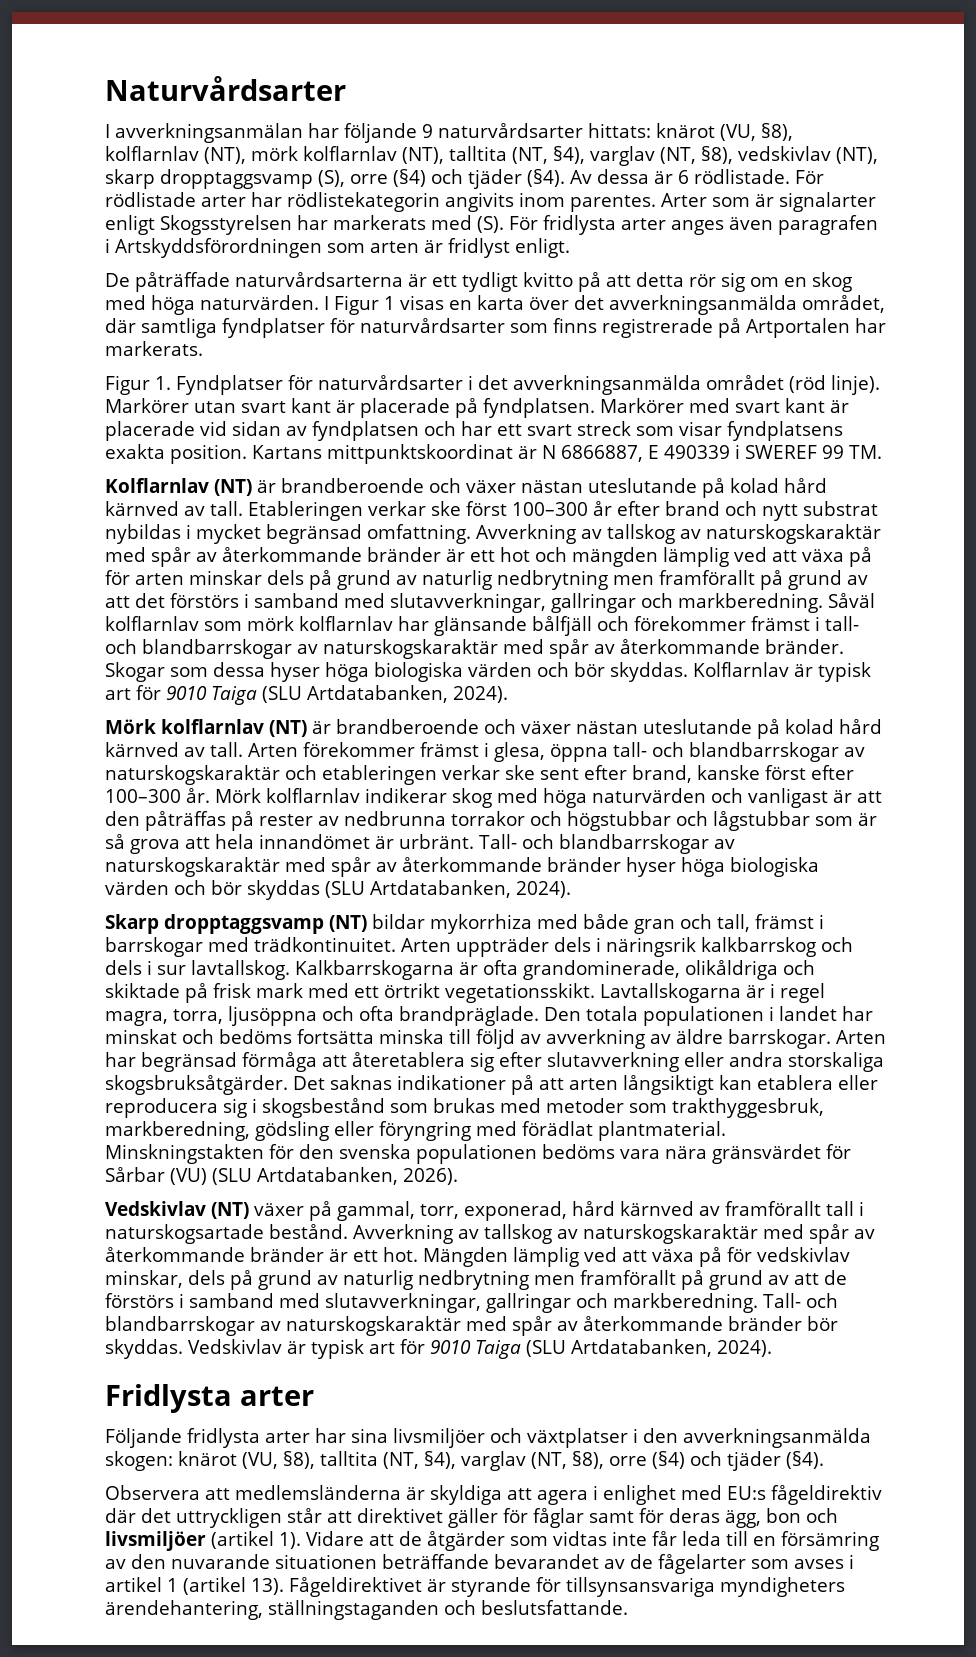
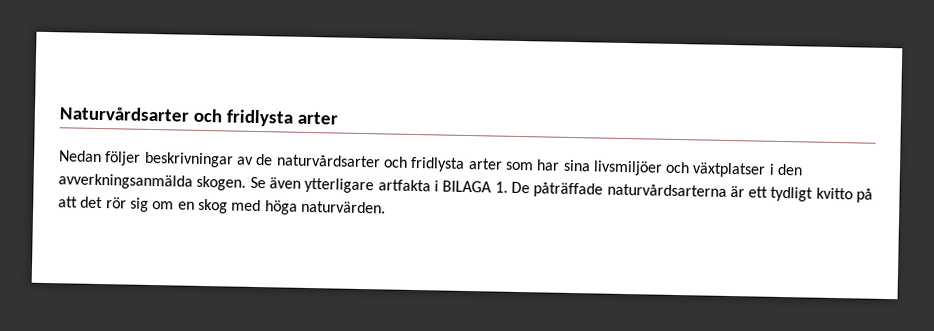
[105,123,793,143] [105,146,878,166] [105,169,824,189] [105,192,876,212] [105,215,878,235] [105,238,570,258] // I avverkningsanmälan har följande 9 naturvårdsarter hittats: knärot (VU, §8), kolflarnlav (NT), mörk kolflarnlav (NT), talltita (NT, §4), varglav (NT, §8), vedskivlav (NT), skarp dropptaggsvamp (S), orre (§4) och tjäder (§4). Av dessa är 6 rödlistade. För rödlistade arter har rödlistekategorin angivits inom parentes. Arter som är signalarter enligt Skogsstyrelsen har markerats med (S). För fridlysta arter anges även paragrafen i Artskyddsförordningen som arten är fridlyst enligt. // -> [192,108,338,127] [59,150,804,178] [58,173,508,194] och fridlysta arter // Nedan följer beskrivningar av de naturvårdsarter och fridlysta arter som har sina livsmiljöer och växtplatser i den avverkningsanmälda skogen. Se även ytterligare artfakta i BILAGA 1.
[636,272,684,287] detta -> [80,196,104,209] det
[324,295,885,315] [105,318,886,338] [105,341,203,356] [105,375,880,395] [105,398,849,418] [105,421,843,441] [105,444,882,464] [105,478,827,498] [105,501,878,521] [105,524,881,544] [105,547,872,567] [105,570,868,590] [105,593,875,613] [105,616,859,636] [105,639,844,659] [105,662,871,682] [105,685,508,705] [105,719,882,739] [105,742,865,762] [105,765,854,785] [105,788,882,808] [105,811,877,831] [105,834,735,854] [105,857,819,877] [105,880,571,900] [105,914,824,934] [105,937,853,957] [105,960,815,980] [105,983,825,1003] [105,1006,873,1026] [105,1029,886,1049] [105,1052,884,1072] [105,1075,878,1095] [105,1098,824,1118] [105,1121,726,1141] [105,1144,851,1164] [105,1167,458,1185] [105,1201,864,1221] [105,1224,875,1244] [105,1247,850,1267] [105,1270,847,1290] [105,1293,838,1313] [105,1316,838,1336] [105,1339,772,1359] [105,1384,314,1413] [105,1428,871,1448] [105,1451,824,1471] [105,1485,882,1505] [105,1508,838,1528] [105,1531,879,1551] [105,1554,854,1574] [105,1577,845,1597] [105,1600,628,1620] I Figur 1 visas en karta över det avverkningsanmälda området, där samtliga fyndplatser för naturvårdsarter som finns registrerade på Artportalen har markerats. // Figur 1. Fyndplatser för naturvårdsarter i det avverkningsanmälda området (röd linje). Markörer utan svart kant är placerade på fyndplatsen. Markörer med svart kant är placerade vid sidan av fyndplatsen och har ett svart streck som visar fyndplatsens exakta position. Kartans mittpunktskoordinat är N 6866887, E 490339 i SWEREF 99 TM. // Kolflarnlav (NT) är brandberoende och växer nästan uteslutande på kolad hård kärnved av tall. Etableringen verkar ske först 100–300 år efter brand och nytt substrat nybildas i mycket begränsad omfattning. Avverkning av tallskog av naturskogskaraktär med spår av återkommande bränder är ett hot och mängden lämplig ved att växa på för arten minskar dels på grund av naturlig nedbrytning men framförallt på grund av att det förstörs i samband med slutavverkningar, gallringar och markberedning. Såväl kolflarnlav som mörk kolflarnlav har glänsande bålfjäll och förekommer främst i tall- och blandbarrskogar av naturskogskaraktär med spår av återkommande bränder. Skogar som dessa hyser höga biologiska värden och bör skyddas. Kolflarnlav är typisk art för 9010 Taiga (SLU Artdatabanken, 2024). // Mörk kolflarnlav (NT) är brandberoende och växer nästan uteslutande på kolad hård kärnved av tall. Arten förekommer främst i glesa, öppna tall- och blandbarrskogar av naturskogskaraktär och etableringen verkar ske sent efter brand, kanske först efter 100–300 år. Mörk kolflarnlav indikerar skog med höga naturvärden och vanligast är att den påträffas på rester av nedbrunna torrakor och högstubbar och lågstubbar som är så grova att hela innandömet är urbränt. Tall- och blandbarrskogar av naturskogskaraktär med spår av återkommande bränder hyser höga biologiska värden och bör skyddas (SLU Artdatabanken, 2024). // Skarp dropptaggsvamp (NT) bildar mykorrhiza med både gran och tall, främst i barrskogar med trädkontinuitet. Arten uppträder dels i näringsrik kalkbarrskog och dels i sur lavtallskog. Kalkbarrskogarna är ofta grandominerade, olikåldriga och skiktade på frisk mark med ett örtrikt vegetationsskikt. Lavtallskogarna är i regel magra, torra, ljusöppna och ofta brandpräglade. Den totala populationen i landet har minskat och bedöms fortsätta minska till följd av avverkning av äldre barrskogar. Arten har begränsad förmåga att återetablera sig efter slutavverkning eller andra storskaliga skogsbruksåtgärder. Det saknas indikationer på att arten långsiktigt kan etablera eller reproducera sig i skogsbestånd som brukas med metoder som trakthyggesbruk, markberedning, gödsling eller föryngring med förädlat plantmaterial. Minskningstakten för den svenska populationen bedöms vara nära gränsvärdet för Sårbar (VU) (SLU Artdatabanken, 2026). // Vedskivlav (NT) växer på gammal, torr, exponerad, hård kärnved av framförallt tall i naturskogsartade bestånd. Avverkning av tallskog av naturskogskaraktär med spår av återkommande bränder är ett hot. Mängden lämplig ved att växa på för vedskivlav minskar, dels på grund av naturlig nedbrytning men framförallt på grund av att de förstörs i samband med slutavverkningar, gallringar och markberedning. Tall- och blandbarrskogar av naturskogskaraktär med spår av återkommande bränder bör skyddas. Vedskivlav är typisk art för 9010 Taiga (SLU Artdatabanken, 2024). // Fridlysta arter // Följande fridlysta arter har sina livsmiljöer och växtplatser i den avverkningsanmälda skogen: knärot (VU, §8), talltita (NT, §4), varglav (NT, §8), orre (§4) och tjäder (§4). // Observera att medlemsländerna är skyldiga att agera i enlighet med EU:s fågeldirektiv där det uttryckligen står att direktivet gäller för fåglar samt för deras ägg, bon och livsmiljöer (artikel 1). Vidare att de åtgärder som vidtas inte får leda till en försämring av den nuvarande situationen beträffande bevarandet av de fågelarter som avses i artikel 1 (artikel 13). Fågeldirektivet är styrande för tillsynsansvariga myndigheters ärendehantering, ställningstaganden och beslutsfattande. -> (386, 207) none

